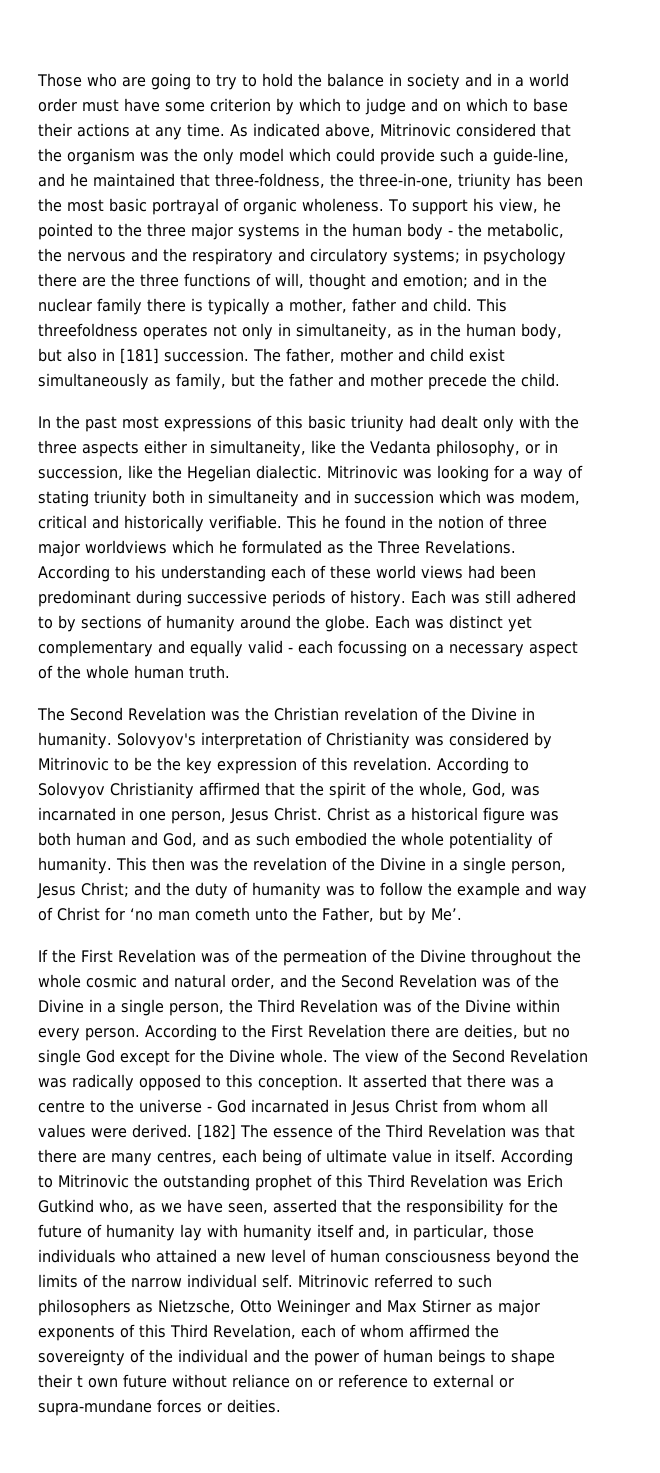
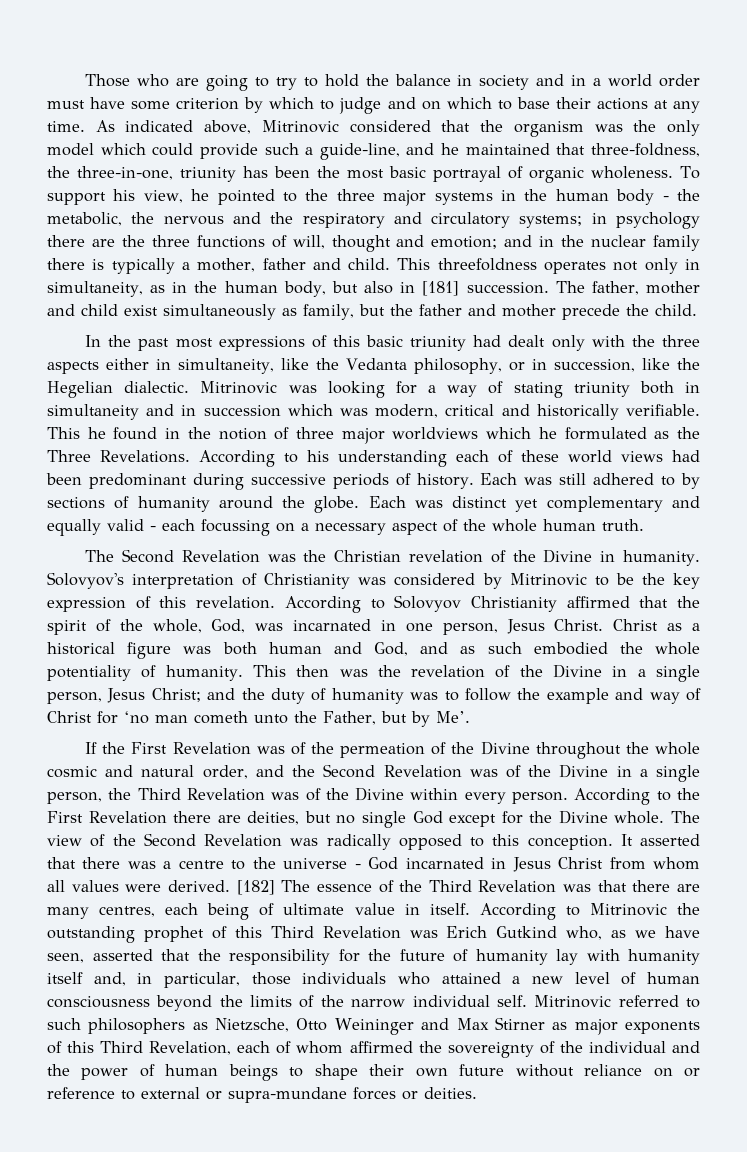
[520,490,580,505] modem, -> [375,404,439,418] modern,
[77,1375,83,1387] t -> (405, 1070) none

